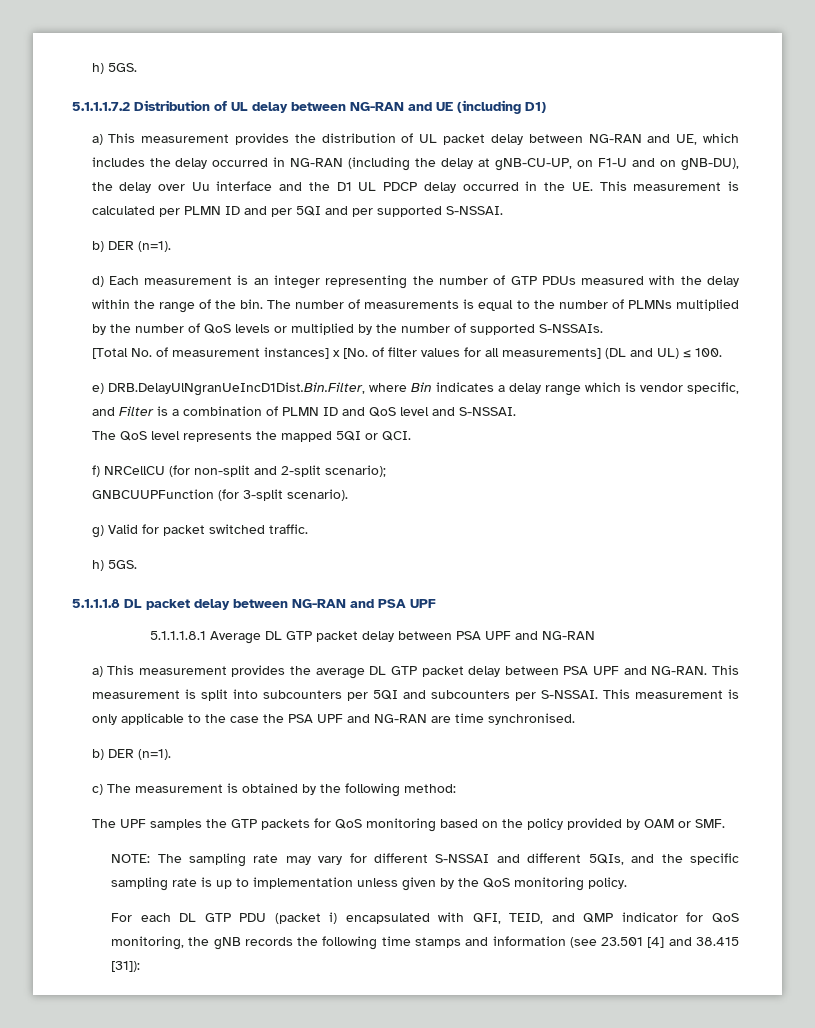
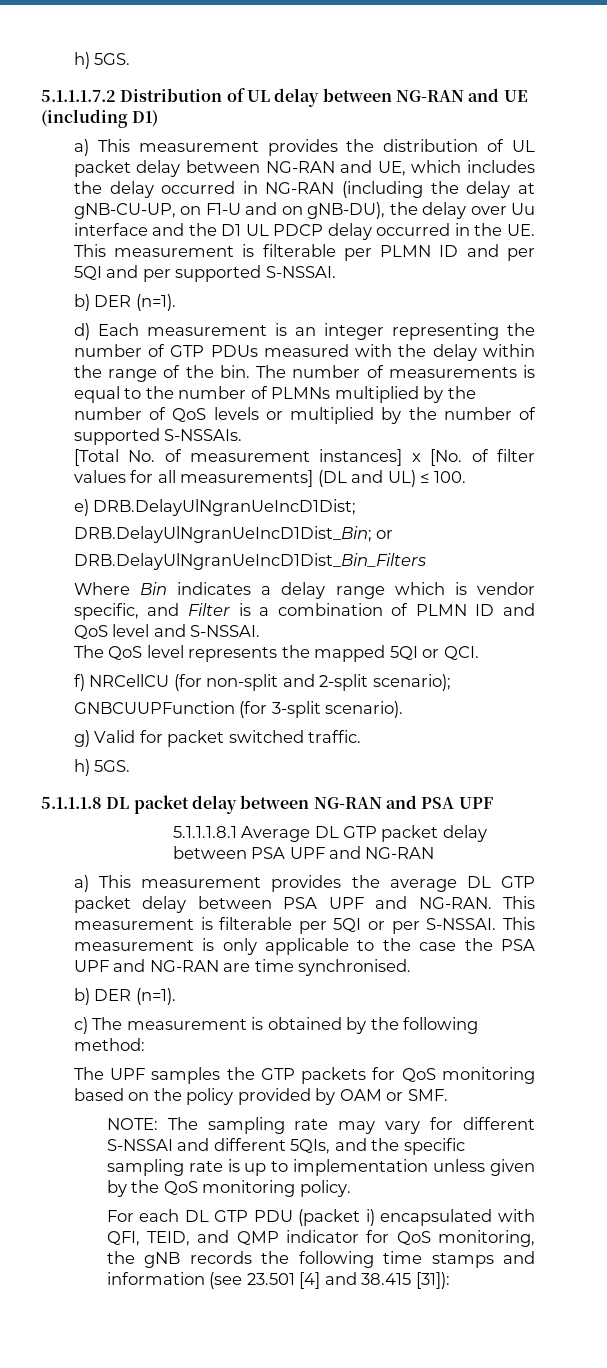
[91,206,155,215] calculated -> [262,244,336,257] filterable
[107,382,407,396] DRB.DelayUlNgranUeIncD1Dist.Bin.Filter, where -> [93,499,357,516] [73,526,394,543] [73,553,426,570] [73,582,130,595] DRB.DelayUlNgranUeIncD1Dist; // DRB.DelayUlNgranUeIncD1Dist_Bin; or // DRB.DelayUlNgranUeIncD1Dist_Bin_Filters // Where
[200,689,510,701] split into subcounters per 5QI and subcounters -> [219,917,386,934] filterable per 5QI or

